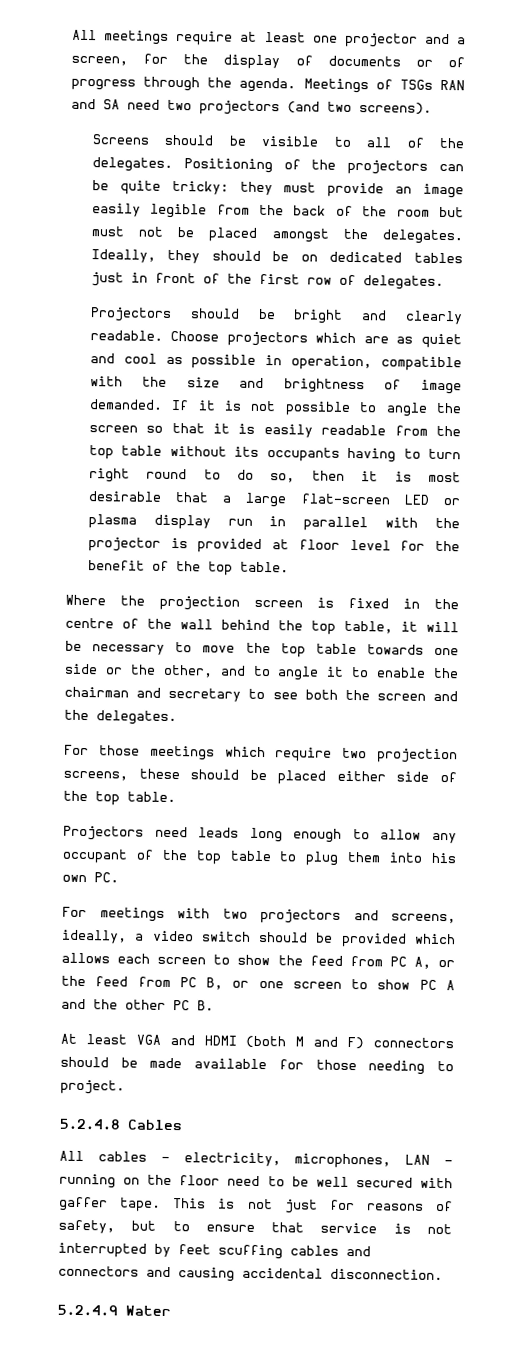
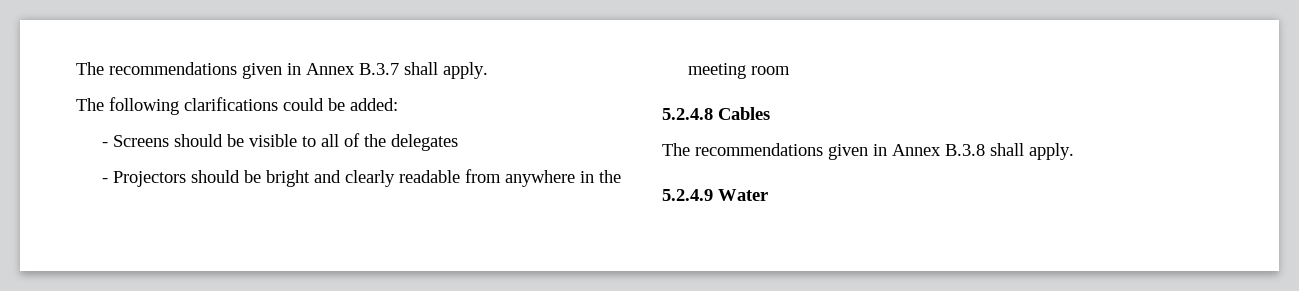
[72,29,466,48] [71,53,466,70] [71,76,466,94] [71,98,432,116] All meetings require at least one projector and a screen, for the display of documents or of progress through the agenda. Meetings of TSGs RAN and SA need two projectors (and two screens). // -> [76,62,488,79] [76,97,398,115] [101,142,108,147] The recommendations given in Annex B.3.7 shall apply. // The following clarifications could be added: // -
[91,157,464,175] [91,180,464,199] [91,203,465,219] [90,226,463,245] [90,249,463,264] [90,272,444,291] delegates. Positioning of the projectors can be quite tricky: they must provide an image easily legible from the back of the room but must not be placed amongst the delegates. Ideally, they should be on dedicated tables just in front of the first row of delegates. // -> [390,134,458,151] [101,178,108,183] delegates // -
[89,330,463,349] [89,353,463,372] [89,376,462,395] [88,399,463,417] [88,422,461,438] [88,445,462,463] [88,468,462,483] [87,491,460,508] [87,514,461,532] [87,537,461,554] [87,560,289,576] [65,594,459,611] [65,617,459,635] [65,640,459,658] [64,663,459,681] [64,686,458,702] [64,709,177,726] [64,744,458,764] [63,768,457,785] [63,790,176,806] [63,825,457,844] [62,848,458,866] [62,872,119,883] [62,906,456,924] [61,929,456,948] [61,952,456,969] [61,975,455,991] [61,998,214,1011] [60,1033,454,1050] [60,1056,455,1075] [60,1079,125,1095] [59,1118,183,1131] [59,1150,453,1169] [59,1173,453,1189] [58,1196,453,1214] [58,1219,452,1235] [58,1242,371,1260] [58,1265,443,1282] readable. Choose projectors which are as quiet and cool as possible in operation, compatible with the size and brightness of image demanded. If it is not possible to angle the screen so that it is easily readable from the top table without its occupants having to turn right round to do so, then it is most desirable that a large flat-screen LED or plasma display run in parallel with the projector is provided at floor level for the benefit of the top table. // Where the projection screen is fixed in the centre of the wall behind the top table, it will be necessary to move the top table towards one side or the other, and to angle it to enable the chairman and secretary to see both the screen and the delegates. // For those meetings which require two projection screens, these should be placed either side of the top table. // Projectors need leads long enough to allow any occupant of the top table to plug them into his own PC. // For meetings with two projectors and screens, ideally, a video switch should be provided which allows each screen to show the feed from PC A, or the feed from PC B, or one screen to show PC A and the other PC B. // At least VGA and HDMI (both M and F) connectors should be made available for those needing to project. // 5.2.4.8 Cables // All cables - electricity, microphones, LAN - running on the floor need to be well secured with gaffer tape. This is not just for reasons of safety, but to ensure that service is not interrupted by feet scuffing cables and connectors and causing accidental disconnection. -> [398,169,621,187] [687,63,790,79] [662,107,770,120] [662,143,1074,160] readable from anywhere in the meeting room // 5.2.4.8 Cables // The recommendations given in Annex B.3.8 shall apply.

